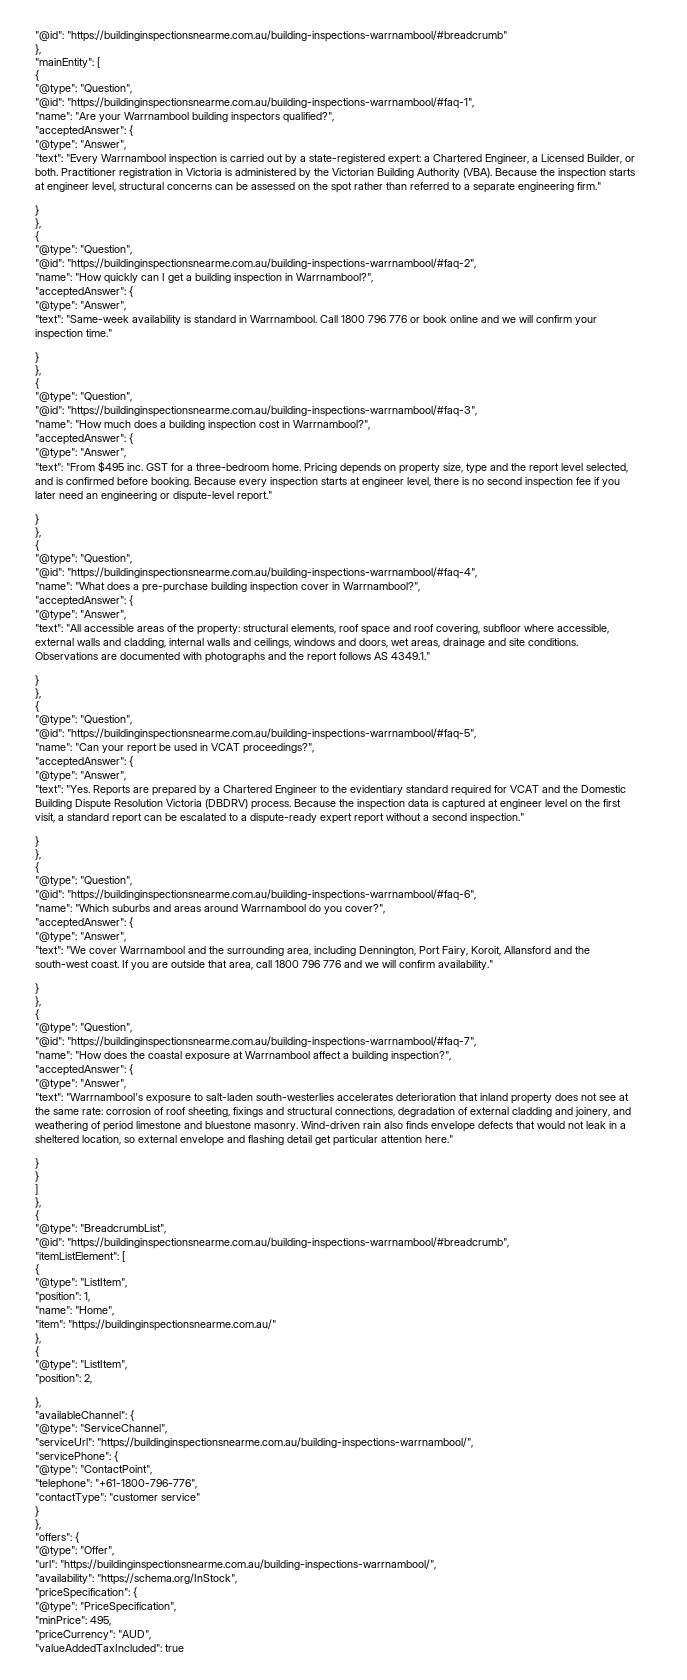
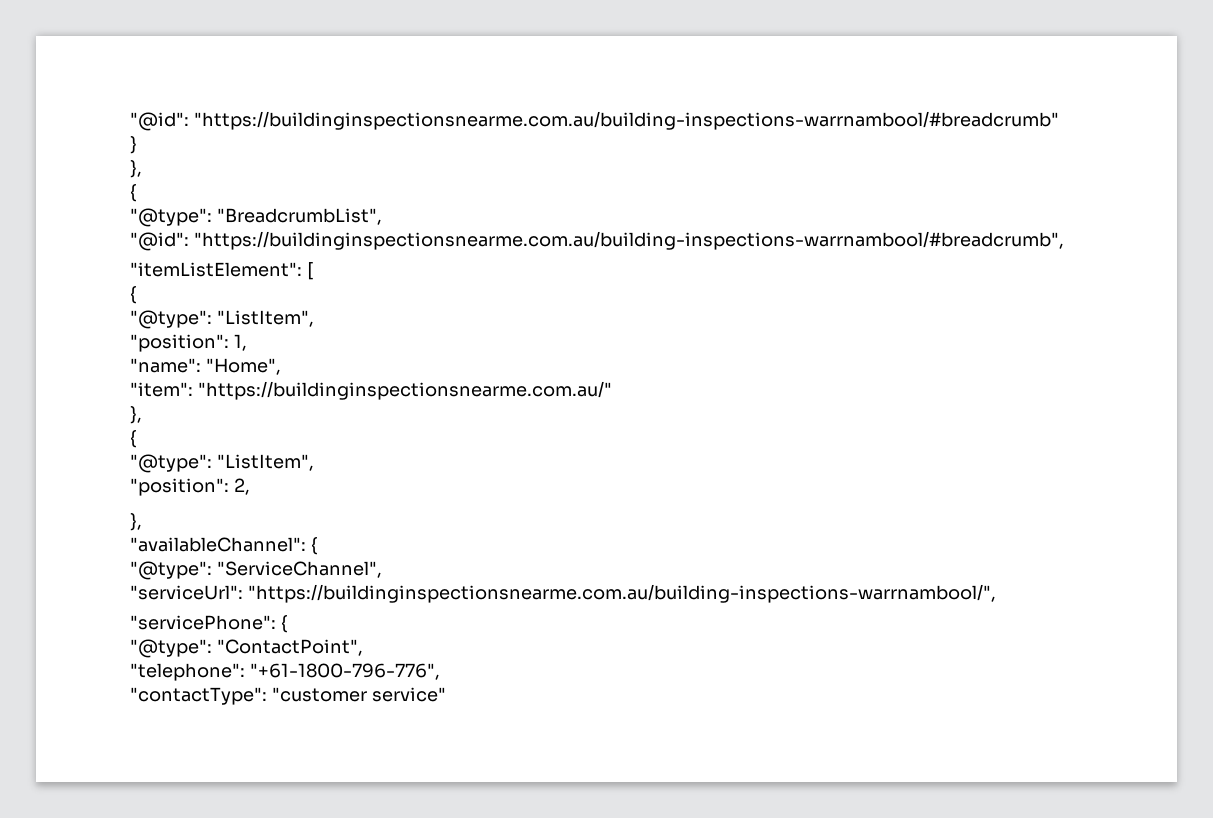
[35,44,41,55] [35,57,100,68] [35,70,39,81] [35,84,132,95] [35,97,474,109] [35,112,334,123] [35,125,133,137] [35,140,126,151] [35,154,635,165] [35,168,635,179] [35,182,601,193] [35,205,39,216] [35,218,41,229] [35,231,39,242] [35,245,132,256] [35,258,476,270] [35,273,373,284] [35,286,133,298] [35,301,126,312] [35,315,597,325] [35,329,112,340] [35,352,39,363] [35,365,41,376] [35,378,39,389] [35,392,132,403] [35,405,477,417] [35,420,370,431] [35,433,133,445] [35,448,126,459] [35,461,628,474] [35,477,620,488] [35,491,272,502] [35,514,39,525] [35,527,41,538] [35,540,39,551] [35,554,132,565] [35,567,477,579] [35,582,420,593] [35,595,133,607] [35,610,126,621] [35,624,609,635] [35,638,578,648] [35,652,430,663] [35,675,39,686] [35,688,41,699] [35,701,39,712] [35,715,132,726] [35,728,476,740] [35,743,314,754] [35,756,133,768] [35,771,126,782] [35,785,626,796] [35,799,621,810] [35,813,524,824] [35,836,39,847] [35,849,41,860] [35,862,39,873] [35,876,132,887] [35,889,476,901] [35,904,385,914] [35,917,133,929] [35,932,126,943] [35,946,590,956] [35,960,493,970] [35,983,39,994] [35,996,41,1007] [35,1009,39,1020] [35,1023,132,1034] [35,1036,476,1048] [35,1051,451,1062] [35,1064,133,1076] [35,1079,126,1090] [35,1093,629,1104] [35,1107,631,1117] [35,1121,626,1132] [35,1135,453,1146] [35,1158,39,1169] [35,1171,39,1182] [35,1184,38,1195] }, // "mainEntity": [ // { // "@type": "Question", // "@id": "https://buildinginspectionsnearme.com.au/building-inspections-warrnambool/#faq-1", // "name": "Are your Warrnambool building inspectors qualified?", // "acceptedAnswer": { // "@type": "Answer", // "text": "Every Warrnambool inspection is carried out by a state-registered expert: a Chartered Engineer, a Licensed Builder, or both. Practitioner registration in Victoria is administered by the Victorian Building Authority (VBA). Because the inspection starts at engineer level, structural concerns can be assessed on the spot rather than referred to a separate engineering firm." // } // }, // { // "@type": "Question", // "@id": "https://buildinginspectionsnearme.com.au/building-inspections-warrnambool/#faq-2", // "name": "How quickly can I get a building inspection in Warrnambool?", // "acceptedAnswer": { // "@type": "Answer", // "text": "Same-week availability is standard in Warrnambool. Call 1800 796 776 or book online and we will confirm your inspection time." // } // }, // { // "@type": "Question", // "@id": "https://buildinginspectionsnearme.com.au/building-inspections-warrnambool/#faq-3", // "name": "How much does a building inspection cost in Warrnambool?", // "acceptedAnswer": { // "@type": "Answer", // "text": "From $495 inc. GST for a three-bedroom home. Pricing depends on property size, type and the report level selected, and is confirmed before booking. Because every inspection starts at engineer level, there is no second inspection fee if you later need an engineering or dispute-level report." // } // }, // { // "@type": "Question", // "@id": "https://buildinginspectionsnearme.com.au/building-inspections-warrnambool/#faq-4", // "name": "What does a pre-purchase building inspection cover in Warrnambool?", // "acceptedAnswer": { // "@type": "Answer", // "text": "All accessible areas of the property: structural elements, roof space and roof covering, subfloor where accessible, external walls and cladding, internal walls and ceilings, windows and doors, wet areas, drainage and site conditions. Observations are documented with photographs and the report follows AS 4349.1." // } // }, // { // "@type": "Question", // "@id": "https://buildinginspectionsnearme.com.au/building-inspections-warrnambool/#faq-5", // "name": "Can your report be used in VCAT proceedings?", // "acceptedAnswer": { // "@type": "Answer", // "text": "Yes. Reports are prepared by a Chartered Engineer to the evidentiary standard required for VCAT and the Domestic Building Dispute Resolution Victoria (DBDRV) process. Because the inspection data is captured at engineer level on the first visit, a standard report can be escalated to a dispute-ready expert report without a second inspection." // } // }, // { // "@type": "Question", // "@id": "https://buildinginspectionsnearme.com.au/building-inspections-warrnambool/#faq-6", // "name": "Which suburbs and areas around Warrnambool do you cover?", // "acceptedAnswer": { // "@type": "Answer", // "text": "We cover Warrnambool and the surrounding area, including Dennington, Port Fairy, Koroit, Allansford and the south-west coast. If you are outside that area, call 1800 796 776 and we will confirm availability." // } // }, // { // "@type": "Question", // "@id": "https://buildinginspectionsnearme.com.au/building-inspections-warrnambool/#faq-7", // "name": "How does the coastal exposure at Warrnambool affect a building inspection?", // "acceptedAnswer": { // "@type": "Answer", // "text": "Warrnambool's exposure to salt-laden south-westerlies accelerates deterioration that inland property does not see at the same rate: corrosion of roof sheeting, fixings and structural connections, degradation of external cladding and joinery, and weathering of period limestone and bluestone masonry. Wind-driven rain also finds envelope defects that would not leak in a sheltered location, so external envelope and flashing detail get particular attention here." // } // } // ] -> [130,136,137,154] }
[35,1506,39,1517] [35,1519,41,1530] [35,1532,79,1543] [35,1546,114,1557] [35,1559,436,1571] [35,1573,237,1585] [35,1587,137,1599] [35,1602,176,1613] [35,1616,111,1626] [35,1630,151,1641] [35,1644,184,1652] // } // }, // "offers": { // "@type": "Offer", // "url": "https://buildinginspectionsnearme.com.au/building-inspections-warrnambool/", // "availability": "https://schema.org/InStock", // "priceSpecification": { // "@type": "PriceSpecification", // "minPrice": 495, // "priceCurrency": "AUD", // "valueAddedTaxIncluded": true -> (446, 694) none

